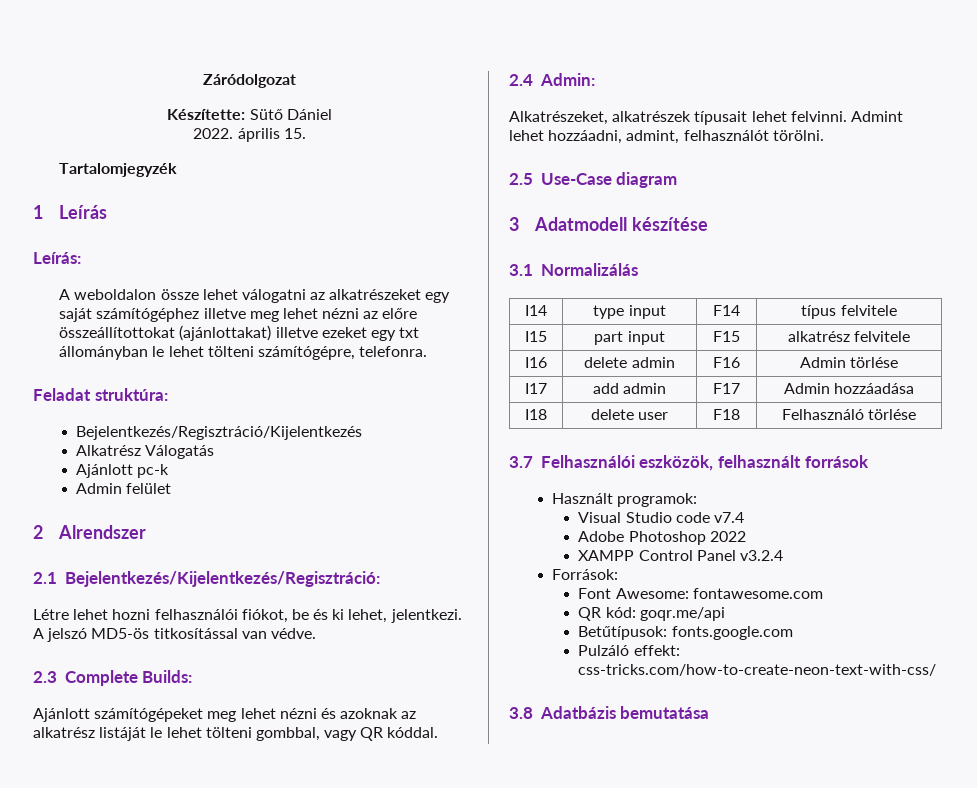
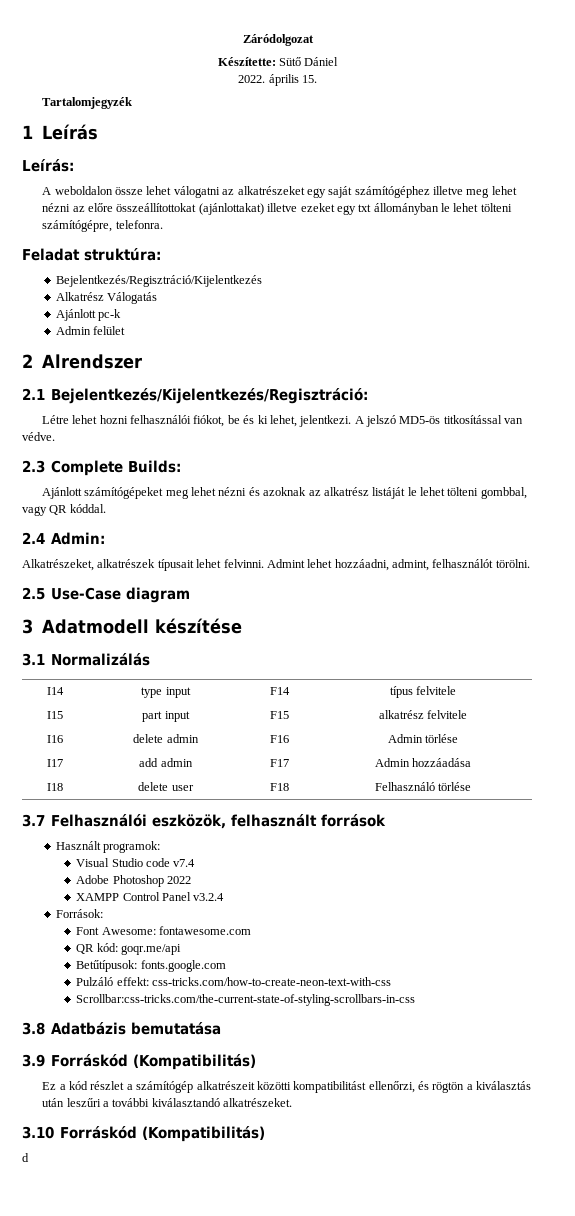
[578,664,937,676] css-tricks.com/how-to-create-neon-text-with-css/ -> [152,977,392,986] [76,994,416,1006] css-tricks.com/how-to-create-neon-text-with-css // Scrollbar:css-tricks.com/the-current-state-of-styling-scrollbars-in-css
(710, 712) none -> [22,1054,257,1070] [42,1081,532,1093] [42,1098,293,1107] [22,1126,266,1142] [22,1153,29,1162] // 3.9 Forráskód (Kompatibilitás) // Ez a kód részlet a számítógép alkatrészeit közötti kompatibilitást ellenőrzi, és rögtön a kiválasztás után leszűri a további kiválasztandó alkatrészeket. // 3.10 Forráskód (Kompatibilitás) // d

